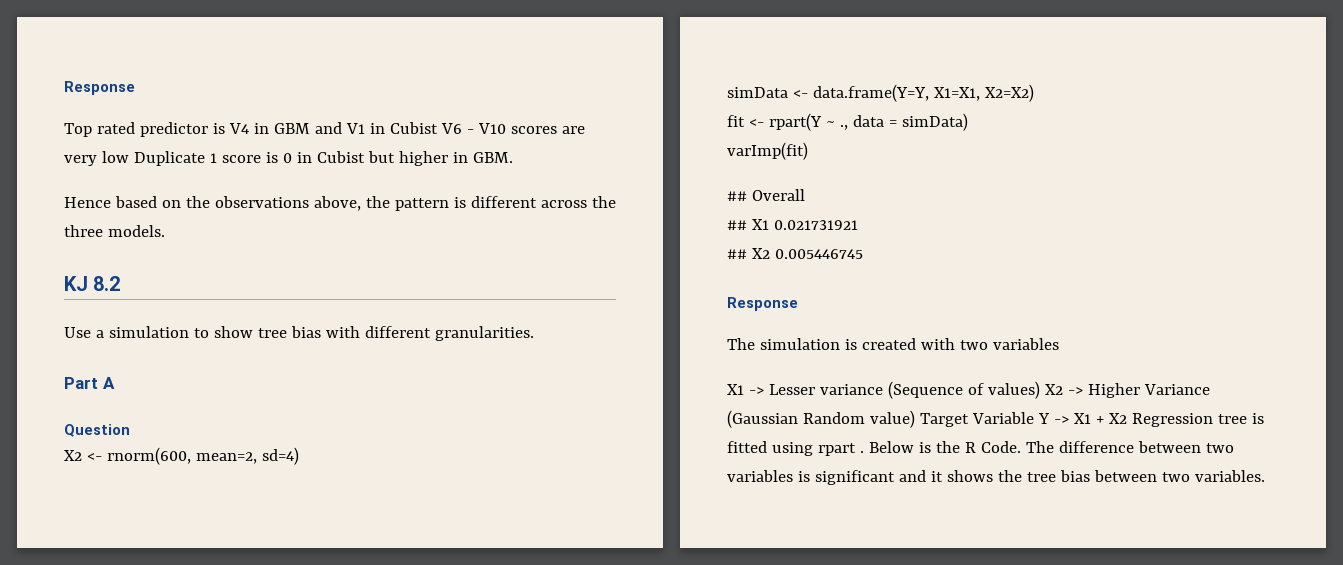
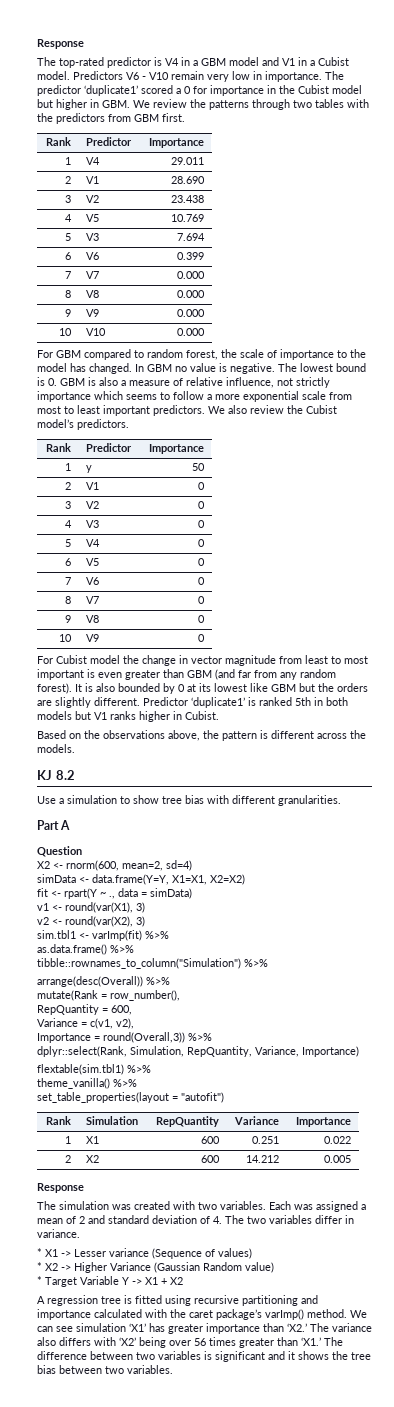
[64,81,135,95] [64,122,135,137] Response // Top rated -> [37,39,84,49] [37,57,104,68] Response // The top-rated
[273,122,585,134] [64,151,513,166] [64,196,157,208] GBM and V1 in Cubist V6 - V10 scores are very low Duplicate 1 score is 0 in Cubist but higher in GBM. // Hence based -> [193,57,349,66] [37,71,344,82] [37,85,362,96] [37,99,369,110] [37,113,185,124] [46,137,72,146] [85,137,132,146] [149,138,205,148] [65,157,72,165] [85,157,100,165] [171,157,205,165] [65,176,72,184] [85,176,99,184] [171,176,206,184] [65,195,72,203] [85,195,99,203] [171,195,205,203] [65,214,73,222] [85,214,99,222] [171,214,205,222] [65,233,72,241] [85,233,99,241] [177,233,206,241] [65,252,72,260] [85,252,99,260] [177,252,205,260] [65,271,72,279] [85,271,99,279] [177,271,206,279] [65,290,72,298] [85,290,99,298] [177,290,206,298] [65,309,72,317] [85,309,99,317] [177,309,206,317] [59,328,73,336] [85,328,106,336] [177,328,206,336] [37,349,366,360] [37,363,366,374] [37,377,330,388] [37,391,352,402] [37,405,337,416] [37,419,129,430] [46,443,72,452] [85,443,132,452] [149,444,205,454] [65,463,72,471] [85,465,92,473] [192,463,206,471] [65,482,72,490] [85,482,99,490] [198,482,206,490] [65,501,72,509] [85,501,99,509] [198,501,206,509] [65,520,73,528] [85,520,99,528] [198,520,206,528] [65,539,72,547] [85,539,100,547] [198,539,206,547] [65,558,72,566] [85,558,99,566] [198,558,206,566] [65,577,72,585] [85,577,99,585] [198,577,206,585] [65,596,72,604] [85,596,99,604] [198,596,206,604] [65,615,72,623] [85,615,99,623] [198,615,206,623] [59,634,73,642] [85,634,99,642] [198,634,206,642] [37,655,368,666] [37,669,336,680] [37,683,368,694] [37,697,348,708] [37,711,219,722] [37,730,66,739] a GBM model and V1 in a Cubist model. Predictors V6 - V10 remain very low in importance. The predictor ‘duplicate1’ scored a 0 for importance in the Cubist model but higher in GBM. We review the patterns through two tables with the predictors from GBM first. // Rank | Predictor | Importance // 1 | V4 | 29.011 // 2 | V1 | 28.690 // 3 | V2 | 23.438 // 4 | V5 | 10.769 // 5 | V3 | 7.694 // 6 | V6 | 0.399 // 7 | V7 | 0.000 // 8 | V8 | 0.000 // 9 | V9 | 0.000 // 10 | V10 | 0.000 // For GBM compared to random forest, the scale of importance to the model has changed. In GBM no value is negative. The lowest bound is 0. GBM is also a measure of relative influence, not strictly importance which seems to follow a more exponential scale from most to least important predictors. We also review the Cubist model’s predictors. // Rank | Predictor | Importance // 1 | y | 50 // 2 | V1 | 0 // 3 | V2 | 0 // 4 | V3 | 0 // 5 | V4 | 0 // 6 | V5 | 0 // 7 | V6 | 0 // 8 | V7 | 0 // 9 | V8 | 0 // 10 | V9 | 0 // For Cubist model the change in vector magnitude from least to most important is even greater than GBM (and far from any random forest). It is also bounded by 0 at its lowest like GBM but the orders are slightly different. Predictor ‘duplicate1’ is ranked 5th in both models but V1 ranks higher in Cubist. // Based
[64,225,103,237] three -> (366, 734) none
[727,142,808,160] [727,189,805,201] [727,219,858,230] [727,248,863,259] varImp(fit) // ## Overall // ## X1 0.021731921 // ## X2 0.005446745 -> [37,902,145,913] [37,916,145,927] [37,930,169,941] [37,944,134,955] [37,958,268,969] [37,976,170,987] [37,990,180,1001] [37,1004,132,1015] [37,1018,134,1029] [37,1032,212,1043] [37,1046,359,1057] [37,1064,151,1075] [37,1078,137,1089] [37,1092,224,1103] [46,1116,72,1125] [85,1116,138,1125] [156,1116,220,1127] [234,1116,280,1125] [296,1117,352,1127] [65,1136,72,1144] [85,1136,99,1144] [201,1136,221,1144] [252,1136,280,1144] [324,1136,352,1144] [65,1155,72,1163] [85,1155,99,1163] [201,1155,221,1163] [246,1155,280,1163] [324,1155,352,1163] v1 <- round(var(X1), 3) // v2 <- round(var(X2), 3) // sim.tbl1 <- varImp(fit) %>% // as.data.frame() %>% // tibble::rownames_to_column("Simulation") %>% // arrange(desc(Overall)) %>% // mutate(Rank = row_number(), // RepQuantity = 600, // Variance = c(v1, v2), // Importance = round(Overall,3)) %>% // dplyr::select(Rank, Simulation, RepQuantity, Variance, Importance) // flextable(sim.tbl1) %>% // theme_vanilla() %>% // set_table_properties(layout = "autofit") // Rank | Simulation | RepQuantity | Variance | Importance // 1 | X1 | 600 | 0.251 | 0.022 // 2 | X2 | 600 | 14.212 | 0.005
[844,339,857,350] is -> [112,1204,131,1210] was
[992,338,1059,350] variables // -> [220,1201,366,1212] [37,1215,354,1224] [37,1229,80,1238] [37,1248,42,1257] variables. Each was assigned a mean of 2 and standard deviation of 4. The two variables differ in variance. // *
(1040, 390) none -> [37,1262,42,1271] // *
(915, 419) none -> [37,1276,42,1285] // *
[1131,413,1213,427] Regression -> [37,1295,98,1306] // A regression
[817,441,1021,456] rpart . Below is the R Code. -> [194,1295,318,1306] [37,1309,367,1320] [37,1323,372,1334] [37,1337,321,1348] recursive partitioning and importance calculated with the caret package’s varImp() method. We can see simulation ‘X1’ has greater importance than ‘X2.’ The variance also differs with ‘X2’ being over 56 times greater than ‘X1.’

